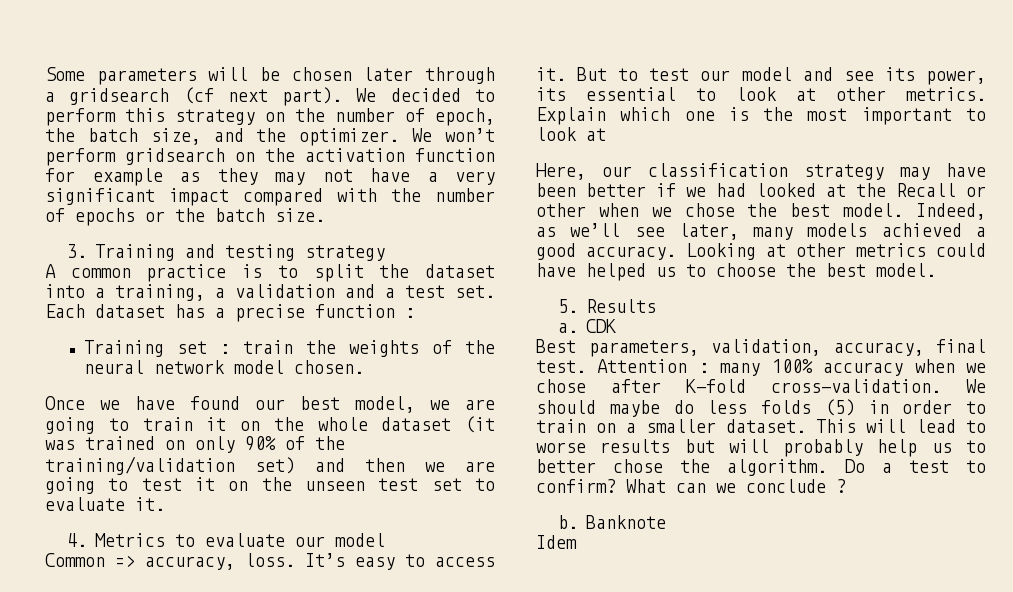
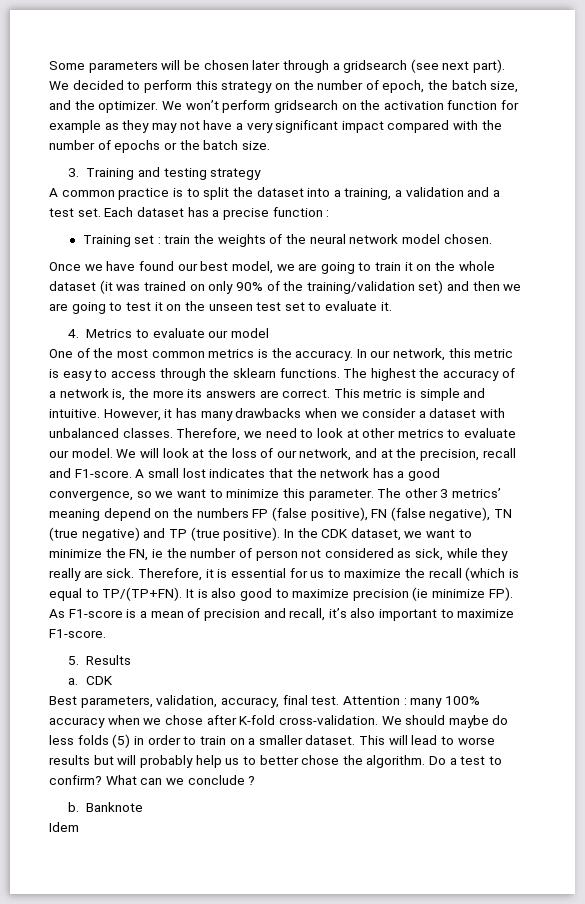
[183,87,214,104] (cf -> [410,59,439,73] (see
[45,553,495,570] [536,67,986,85] [536,87,986,101] [536,107,986,125] [536,127,606,141] [536,163,986,180] [536,183,986,197] [536,203,986,220] [536,223,986,240] [536,243,986,260] [536,263,936,281] Common => accuracy, loss. It’s easy to access it. But to test our model and see its power, its essential to look at other metrics. Explain which one is the most important to look at // Here, our classification strategy may have been better if we had looked at the Recall or other when we chose the best model. Indeed, as we’ll see later, many models achieved a good accuracy. Looking at other metrics could have helped us to choose the best model. -> [49,348,514,361] [49,368,515,381] [49,388,486,401] [49,408,506,421] [49,428,517,441] [49,448,516,461] [49,468,441,481] [49,488,502,501] [49,507,513,521] [49,527,472,541] [49,548,509,561] [49,567,520,581] [49,587,513,601] [49,608,515,621] [49,629,106,638] One of the most common metrics is the accuracy. In our network, this metric is easy to access through the sklearn functions. The highest the accuracy of a network is, the more its answers are correct. This metric is simple and intuitive. However, it has many drawbacks when we consider a dataset with unbalanced classes. Therefore, we need to look at other metrics to evaluate our model. We will look at the loss of our network, and at the precision, recall and F1-score. A small lost indicates that the network has a good convergence, so we want to minimize this parameter. The other 3 metrics’ meaning depend on the numbers FP (false positive), FN (false negative), TN (true negative) and TP (true positive). In the CDK dataset, we want to minimize the FN, ie the number of person not considered as sick, while they really are sick. Therefore, it is essential for us to maximize the recall (which is equal to TP/(TP+FN). It is also good to maximize precision (ie minimize FP). As F1-score is a mean of precision and recall, it’s also important to maximize F1-score.

